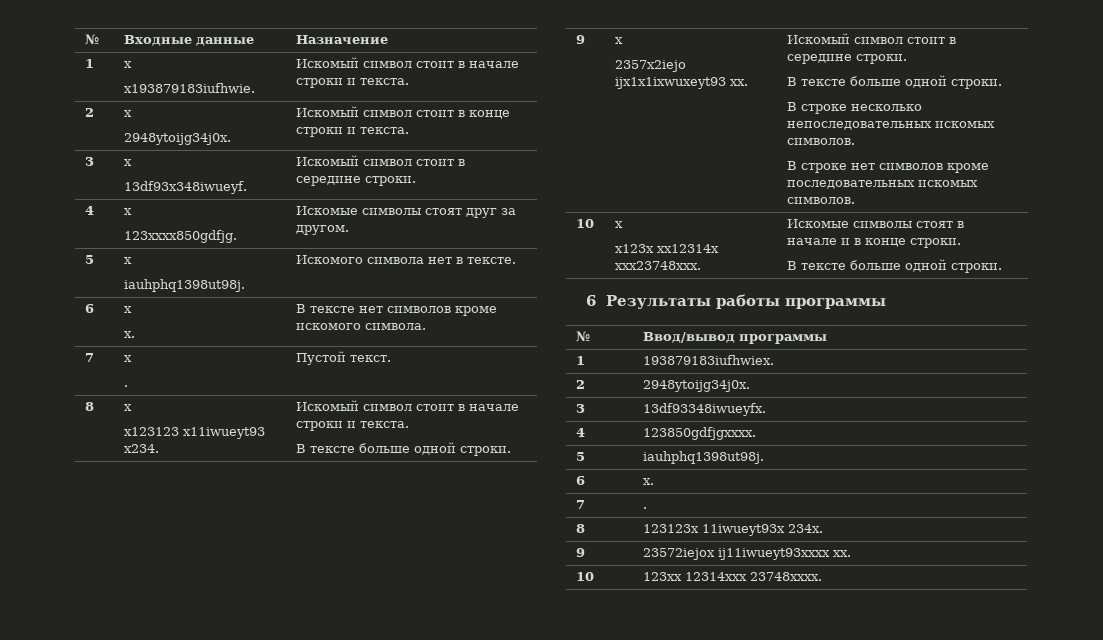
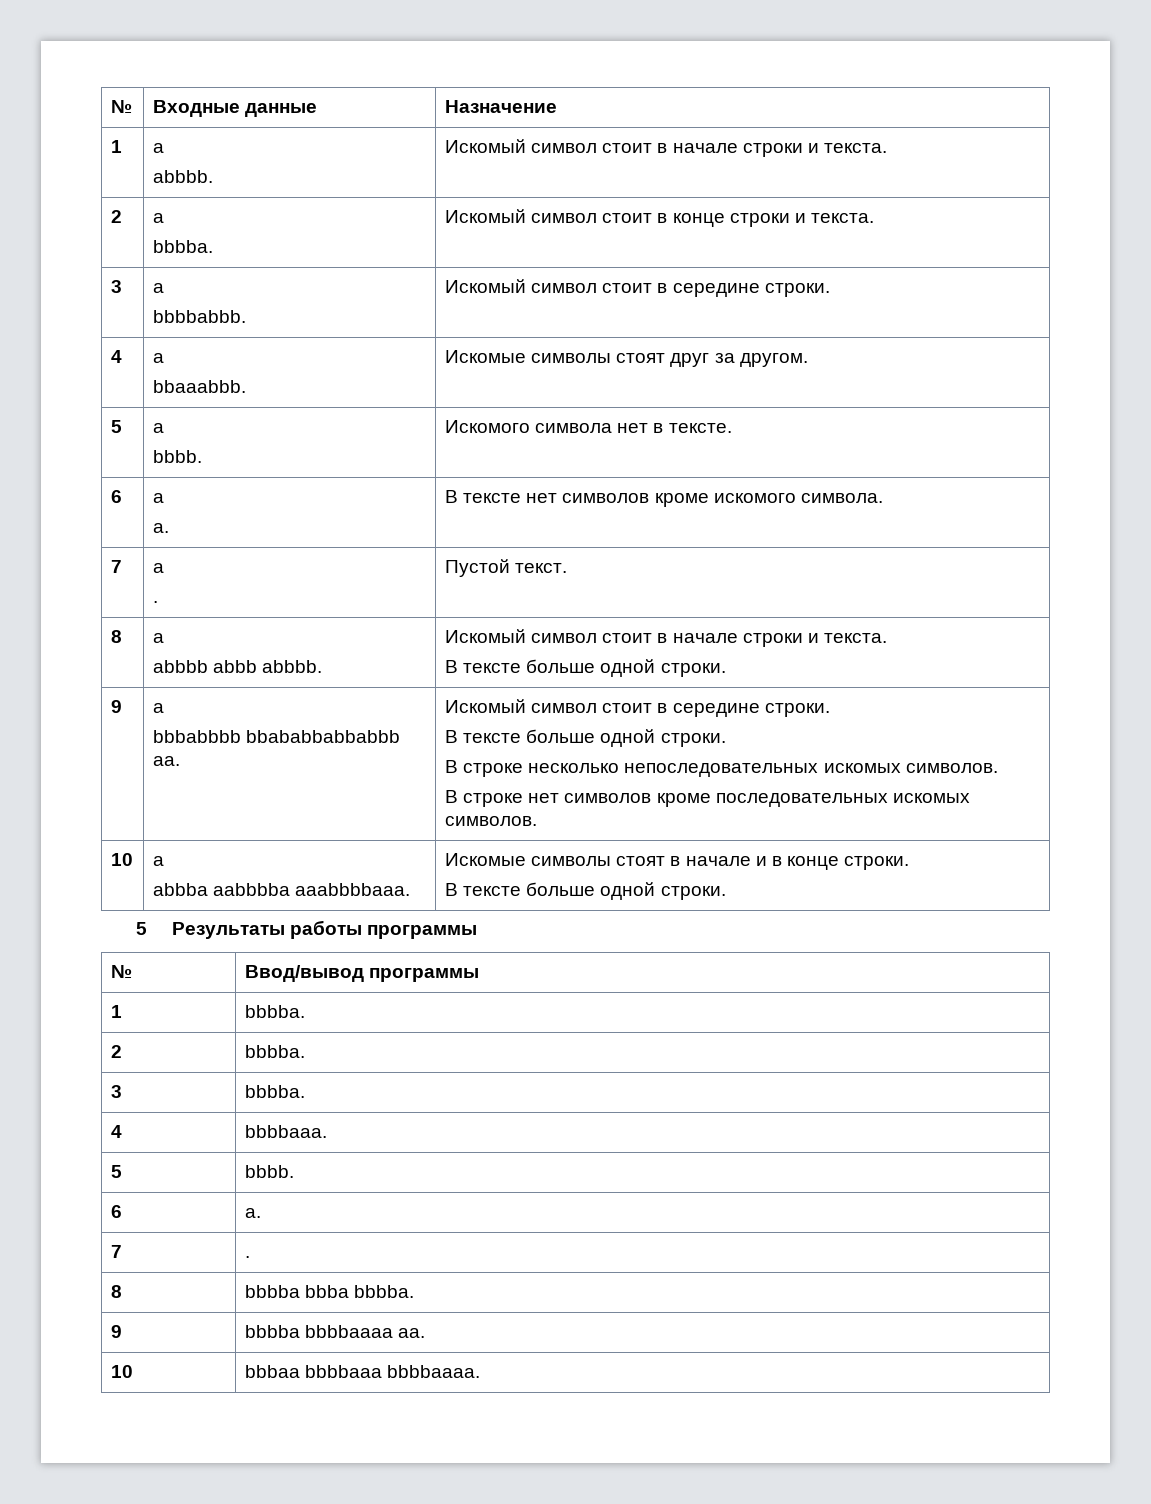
[124,61,133,68] [124,83,256,93] x // x193879183iufhwie. -> [152,143,164,153] [152,170,213,183] a // abbbb.
[124,110,133,117] [124,133,232,145] x // 2948ytoijg34j0x. -> [152,213,164,223] [152,240,213,253] a // bbbba.
[124,159,133,166] [124,181,248,194] x // 13df93x348iwueyf. -> [152,283,164,293] [152,310,246,323] a // bbbbabbb.
[124,208,133,215] [124,230,238,243] x // 123xxxx850gdfjg. -> [152,353,164,363] [152,380,246,393] a // bbaaabbb.
[124,257,133,264] [124,279,246,292] x // iauhphq1398ut98j. -> [152,423,164,433] [152,450,202,463] a // bbbb.
[124,306,133,313] [124,331,136,338] x // x. -> [152,493,164,503] [152,523,169,533] a // a.
[124,355,133,362] x -> [152,563,164,573] a
[124,404,133,411] [124,427,266,439] [124,444,160,453] x // x123123 x11iwueyt93 x234. -> [152,633,164,643] [152,660,323,673] a // abbbb abbb abbbb.
[615,37,624,44] [615,60,687,72] [615,77,749,89] x // 2357x2iejo ijx1x1ixwuxeyt93 xx. -> [152,703,164,713] [152,730,401,743] [152,756,180,766] a // bbbabbbb bbababbabbabbb aa.
[615,221,624,228] [615,244,720,253] [615,261,702,270] x // x123x xx12314x xxx23748xxx. -> [152,856,164,866] [152,883,411,896] a // abbba aabbbba aaabbbbaaa.
[585,295,596,306] 6 -> [136,922,148,935] 5
[643,355,775,365] [576,380,586,389] [643,380,751,392] [576,404,586,413] [643,403,767,416] [576,428,586,437] [643,427,757,440] [576,452,586,461] [643,451,765,464] [576,476,586,485] [643,478,655,485] 193879183iufhwiex. // 2 | 2948ytoijg34j0x. // 3 | 13df93348iwueyfx. // 4 | 123850gdfjgxxxx. // 5 | iauhphq1398ut98j. // 6 | x. -> [244,1005,305,1018] [110,1045,122,1058] [244,1045,305,1058] [110,1085,122,1098] [244,1085,305,1098] [110,1125,122,1138] [244,1125,327,1138] [110,1165,122,1178] [244,1165,294,1178] [110,1205,122,1218] [244,1208,261,1218] bbbba. // 2 | bbbba. // 3 | bbbba. // 4 | bbbbaaa. // 5 | bbbb. // 6 | a.
[643,524,824,536] [576,548,586,557] [643,548,852,560] [576,572,595,581] [643,572,823,581] 123123x 11iwueyt93x 234x. // 9 | 23572iejox ij11iwueyt93xxxx xx. // 10 | 123xx 12314xxx 23748xxxx. -> [244,1285,415,1298] [110,1325,122,1338] [244,1325,426,1338] [110,1365,133,1378] [244,1365,481,1378] bbbba bbba bbbba. // 9 | bbbba bbbbaaaa aa. // 10 | bbbaa bbbbaaa bbbbaaaa.

